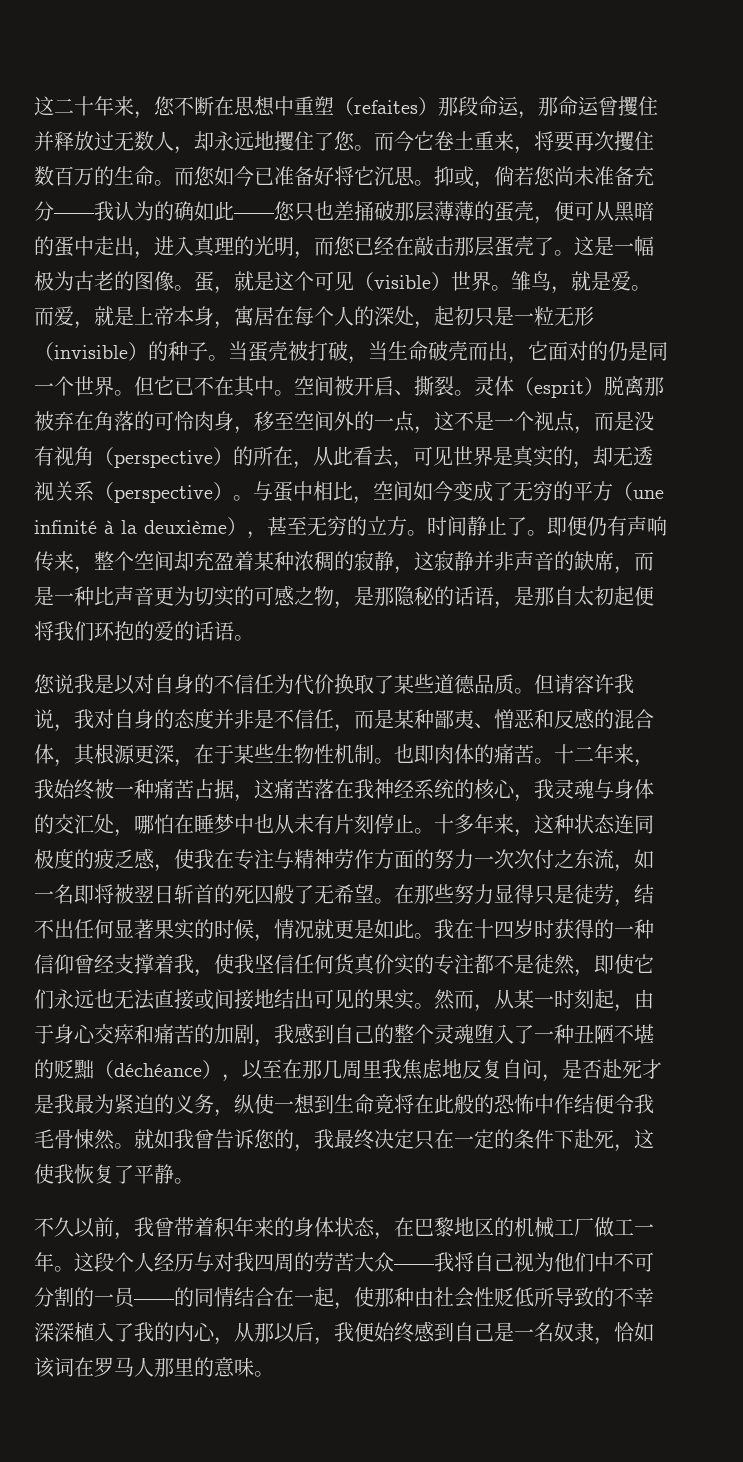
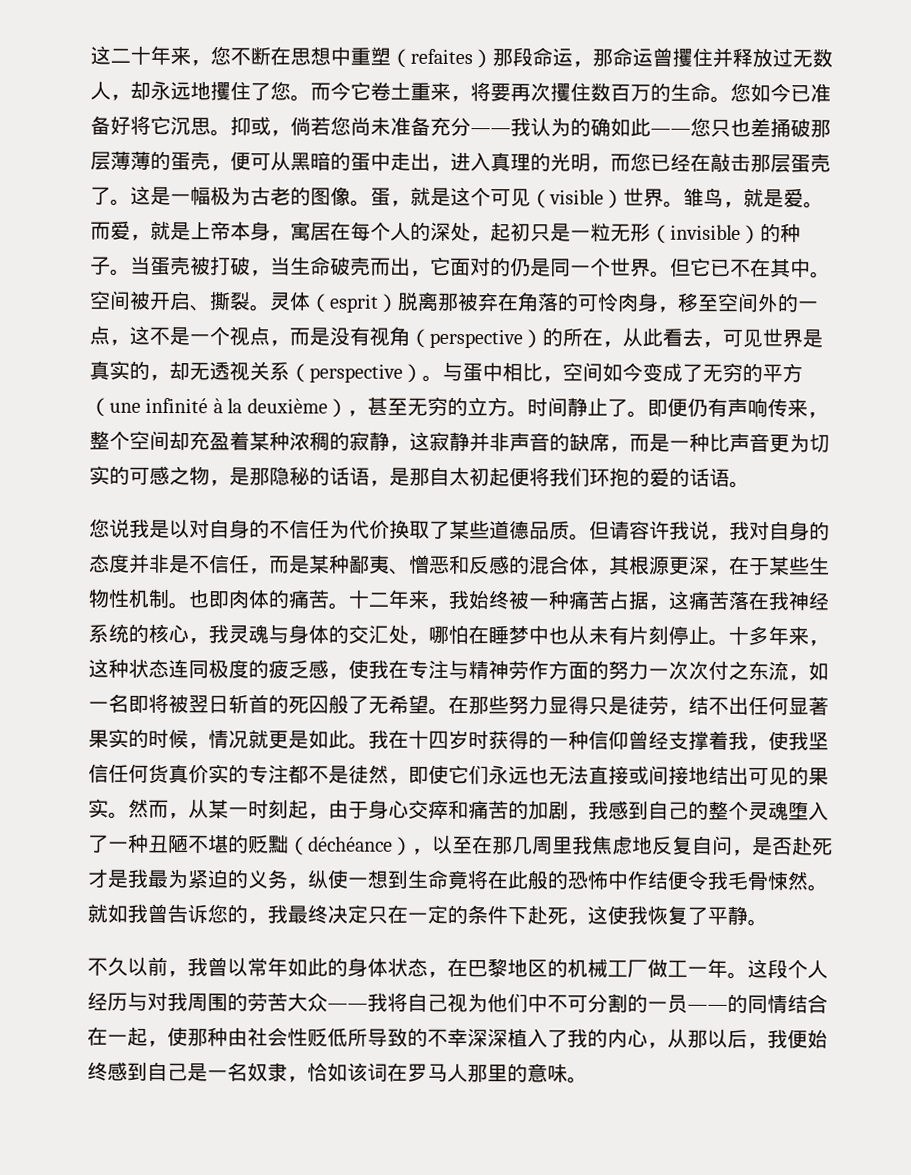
[174,167,194,186] 而 -> (731, 99) none
[174,1217,274,1238] 带着积年来 -> [227,957,328,977] 以常年如此
[254,1253,294,1272] 四周 -> [187,993,228,1012] 周围

